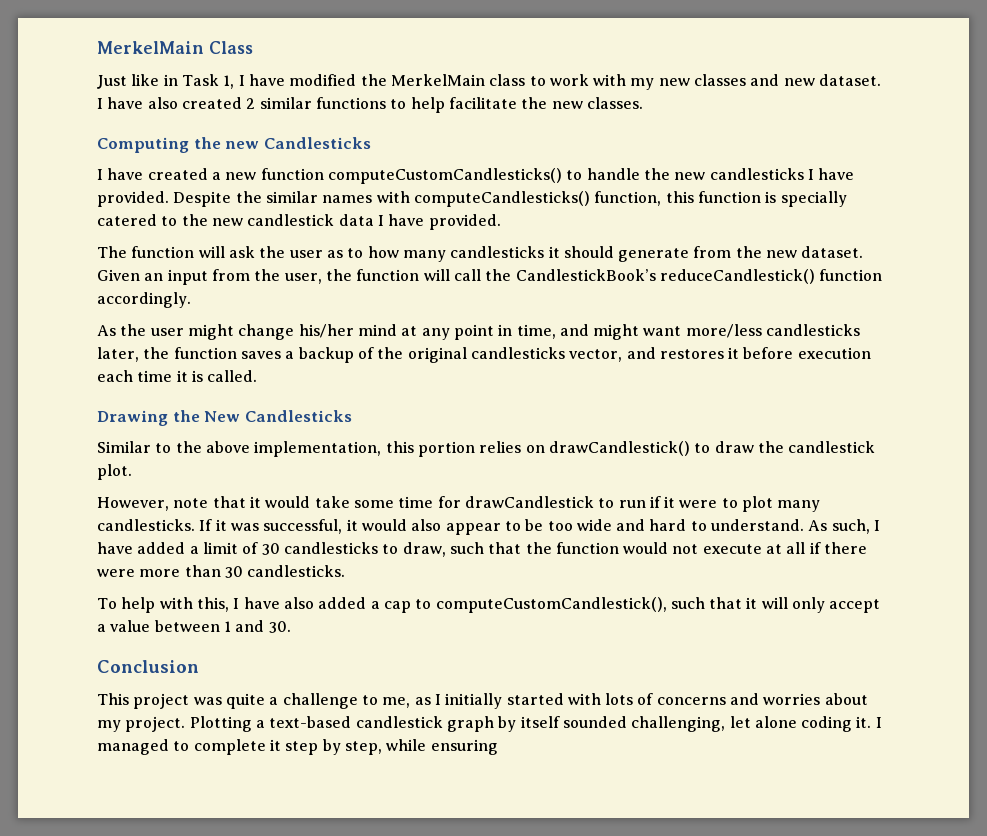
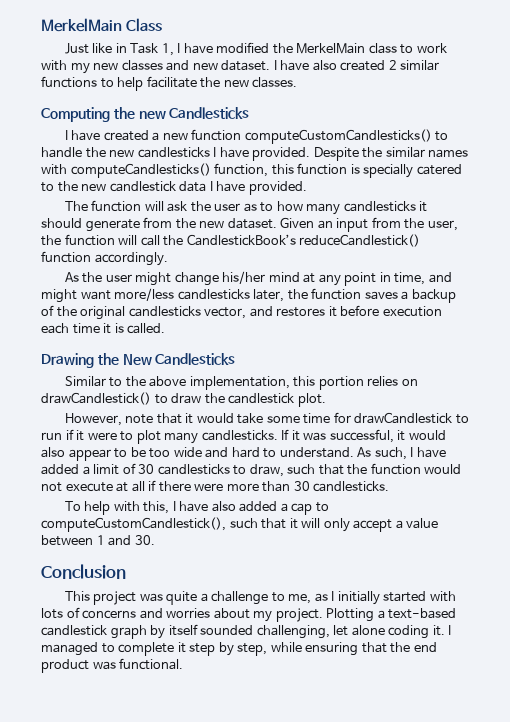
(498, 747) none -> [361,642,437,653] [41,658,184,673] that the end product was functional.

